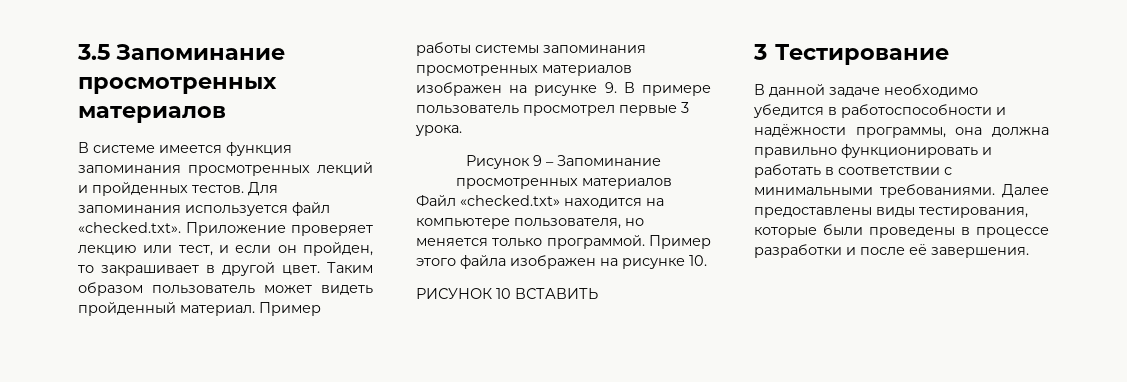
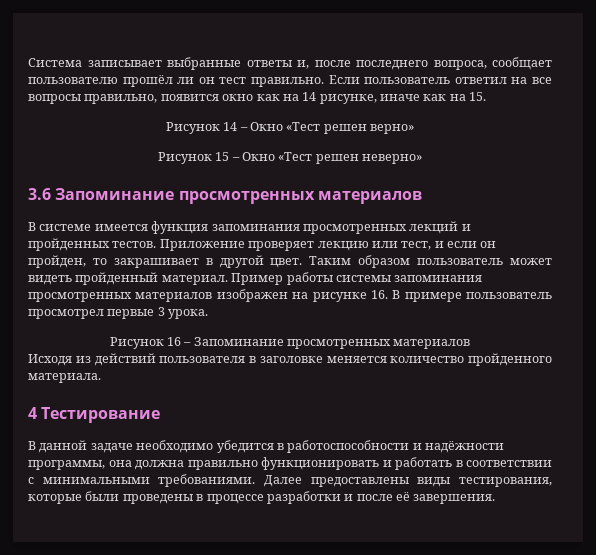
[77,44,110,60] 3.5 -> [28,57,552,70] [28,75,553,87] [28,92,487,104] [165,122,415,134] [157,152,423,164] [28,188,51,200] Система записывает выбранные ответы и, после последнего вопроса, сообщает пользователю прошёл ли он тест правильно. Если пользователь ответил на все вопросы правильно, появится окно как на 14 рисунке, иначе как на 15. // Рисунок 14 – Окно «Тест решен верно» // Рисунок 15 – Окно «Тест решен неверно» // 3.6
[248,182,278,196] [78,202,330,216] [78,222,181,233] Для запоминания используется файл «checked.txt». -> (157, 244) none
[604,82,617,93] 9. -> [370,290,388,299] 16.
[533,155,542,166] 9 -> [166,337,181,346] 16
[416,195,664,208] [416,218,644,229] [416,235,711,249] [416,255,707,269] [416,288,598,299] [753,44,767,60] Файл «checked.txt» находится на компьютере пользователя, но меняется только программой. Пример этого файла изображен на рисунке 10. // РИСУНОК 10 ВСТАВИТЬ // 3 -> [28,353,552,366] [28,373,101,383] [28,407,37,419] Исходя из действий пользователя в заголовке меняется количество пройденного материала. // 4

